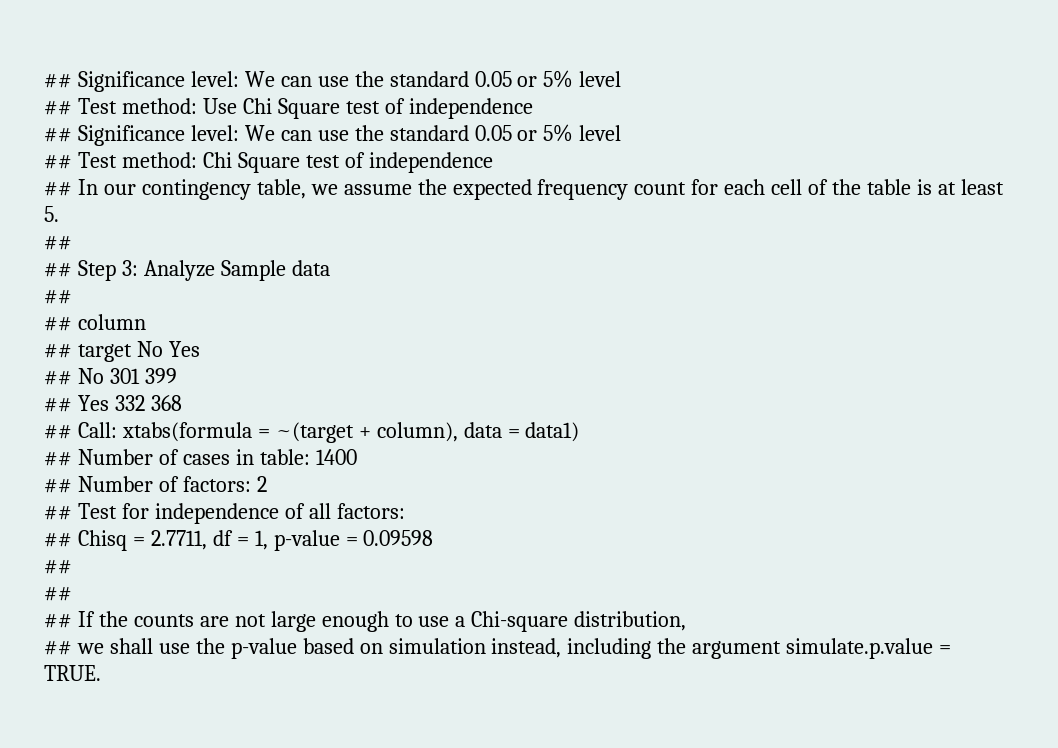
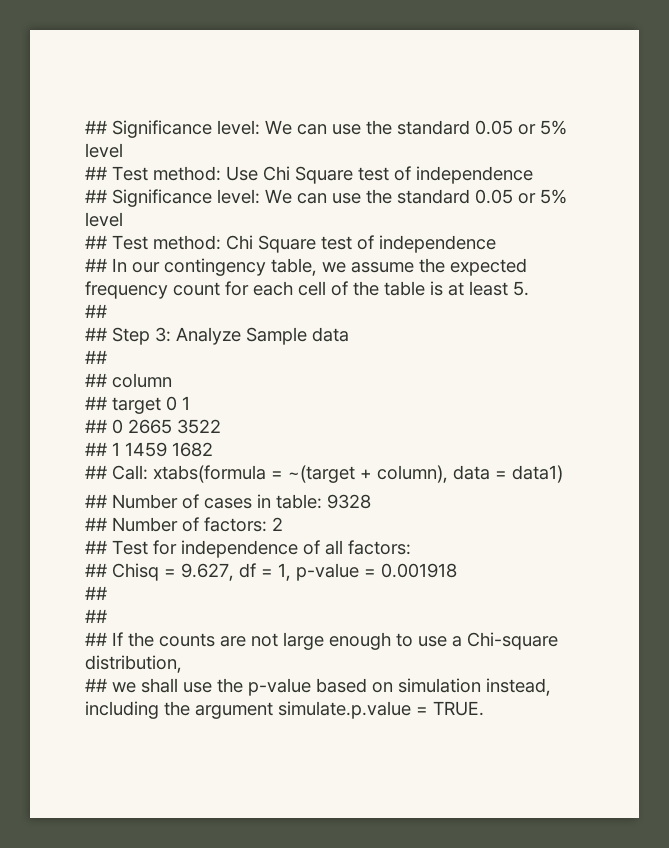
[136,341,200,357] [44,368,177,385] [44,395,182,412] No Yes // ## No 301 399 // ## Yes 332 368 -> [166,396,190,411] [85,419,221,434] [85,442,213,457] 0 1 // ## 0 2665 3522 // ## 1 1459 1682
[315,449,357,465] 1400 -> [327,494,371,509] 9328
[150,530,207,550] 2.7711, -> [181,563,234,581] 9.627,
[363,530,434,546] 0.09598 -> [381,563,457,578] 0.001918

